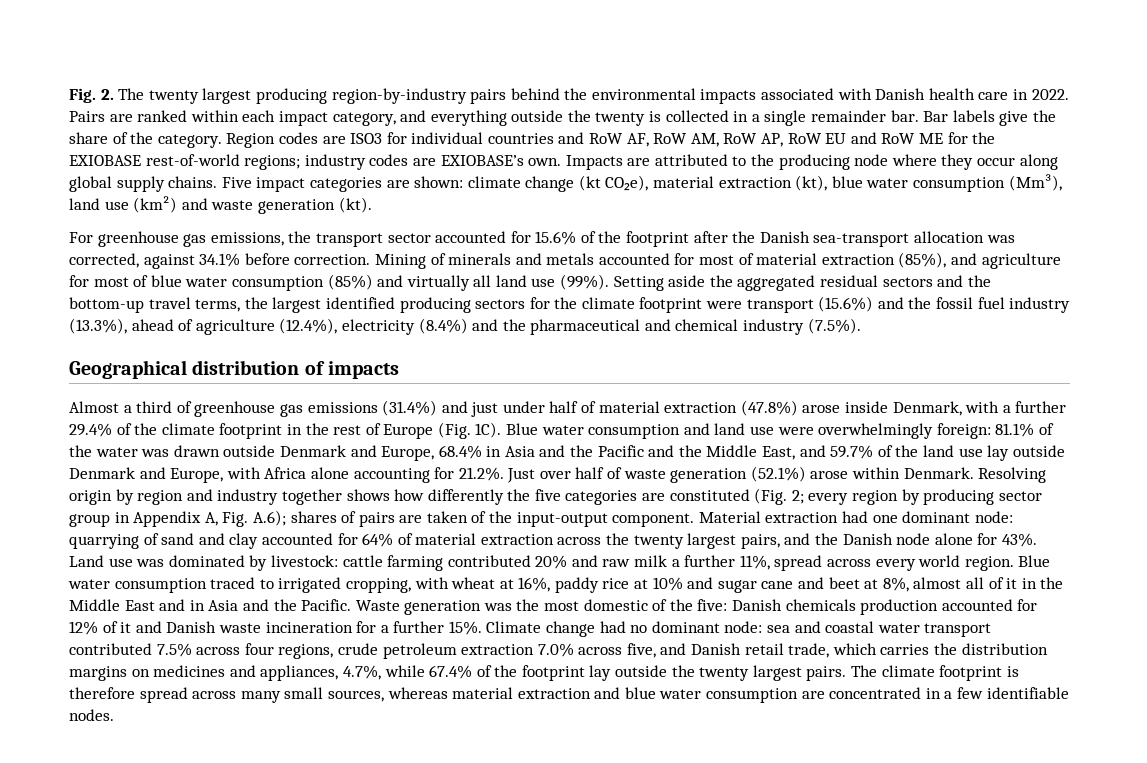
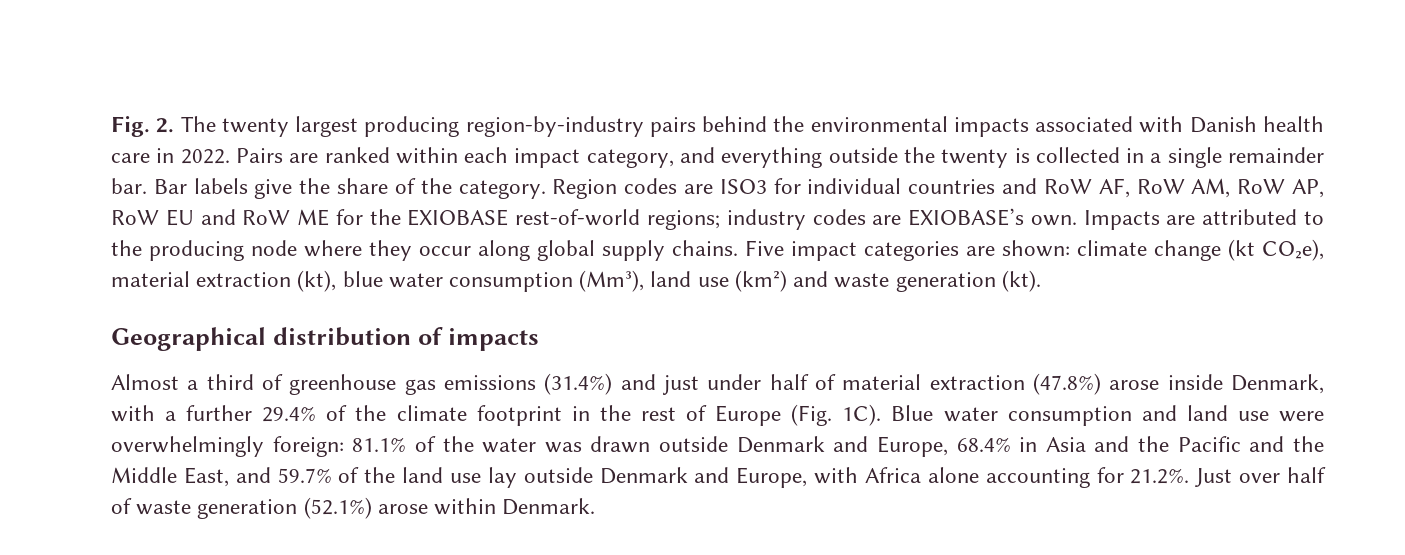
[69,231,1015,247] [69,252,1061,269] [69,274,991,291] [69,296,1071,313] [69,318,861,335] // For greenhouse gas emissions, the transport sector accounted for 15.6% of the footprint after the Danish sea-transport allocation was corrected, against 34.1% before correction. Mining of minerals and metals accounted for most of material extraction (85%), and agriculture for most of blue water consumption (85%) and virtually all land use (99%). Setting aside the aggregated residual sectors and the bottom-up travel terms, the largest identified producing sectors for the climate footprint were transport (15.6%) and the fossil fuel industry (13.3%), ahead of agriculture (12.4%), electricity (8.4%) and the pharmaceutical and chemical industry (7.5%). -> (1041, 281) none
[978,467,1047,483] [69,488,1042,505] [69,510,1013,527] [69,533,1037,549] [69,555,1051,571] [68,577,1064,593] [69,599,1038,615] [69,621,992,637] [69,643,1048,659] [69,665,1019,681] [69,687,1069,703] [69,709,114,721] Resolving origin by region and industry together shows how differently the five categories are constituted (Fig. 2; every region by producing sector group in Appendix A, Fig. A.6); shares of pairs are taken of the input-output component. Material extraction had one dominant node: quarrying of sand and clay accounted for 64% of material extraction across the twenty largest pairs, and the Danish node alone for 43%. Land use was dominated by livestock: cattle farming contributed 20% and raw milk a further 11%, spread across every world region. Blue water consumption traced to irrigated cropping, with wheat at 16%, paddy rice at 10% and sugar cane and beet at 8%, almost all of it in the Middle East and in Asia and the Pacific. Waste generation was the most domestic of the five: Danish chemicals production accounted for 12% of it and Danish waste incineration for a further 15%. Climate change had no dominant node: sea and coastal water transport contributed 7.5% across four regions, crude petroleum extraction 7.0% across five, and Danish retail trade, which carries the distribution margins on medicines and appliances, 4.7%, while 67.4% of the footprint lay outside the twenty largest pairs. The climate footprint is therefore spread across many small sources, whereas material extraction and blue water consumption are concentrated in a few identifiable nodes. -> (596, 506) none

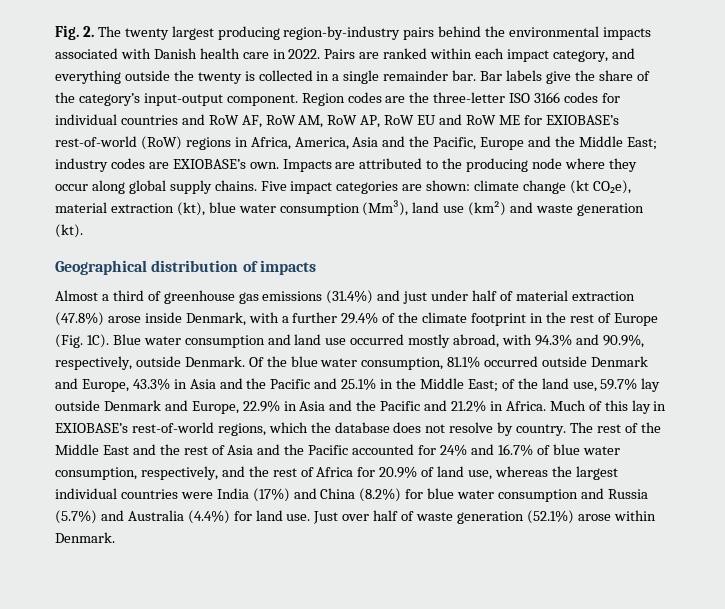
[458,178,767,199] category. Region codes are ISO3 -> [78,92,599,106] category’s input-output component. Region codes are the three-letter ISO 3166 codes
[369,209,720,230] the EXIOBASE rest-of-world regions; -> [545,115,619,125] [55,136,657,150] EXIOBASE’s rest-of-world (RoW) regions in Africa, America, Asia and the Pacific, Europe and the Middle East;
[1278,411,1324,422] [111,436,1324,457] [111,467,332,487] were overwhelmingly foreign: 81.1% of the water was drawn outside Denmark and Europe, 68.4% in Asia and the Pacific and the Middle East, and 59.7% -> [350,334,644,348] [55,356,649,370] [55,378,498,392] occurred mostly abroad, with 94.3% and 90.9%, respectively, outside Denmark. Of the blue water consumption, 81.1% occurred outside Denmark and Europe, 43.3% in Asia and the Pacific and 25.1% in the Middle East;
[450,473,481,483] use -> [572,378,638,392] use, 59.7%
[814,467,1190,488] with Africa alone accounting for 21.2%. -> [242,400,667,414] [55,422,661,436] [55,444,620,456] [55,466,618,480] [55,488,648,502] [55,510,311,524] 22.9% in Asia and the Pacific and 21.2% in Africa. Much of this lay in EXIOBASE’s rest-of-world regions, which the database does not resolve by country. The rest of the Middle East and the rest of Asia and the Pacific accounted for 24% and 16.7% of blue water consumption, respectively, and the rest of Africa for 20.9% of land use, whereas the largest individual countries were India (17%) and China (8.2%) for blue water consumption and Russia (5.7%) and Australia (4.4%) for land use.

